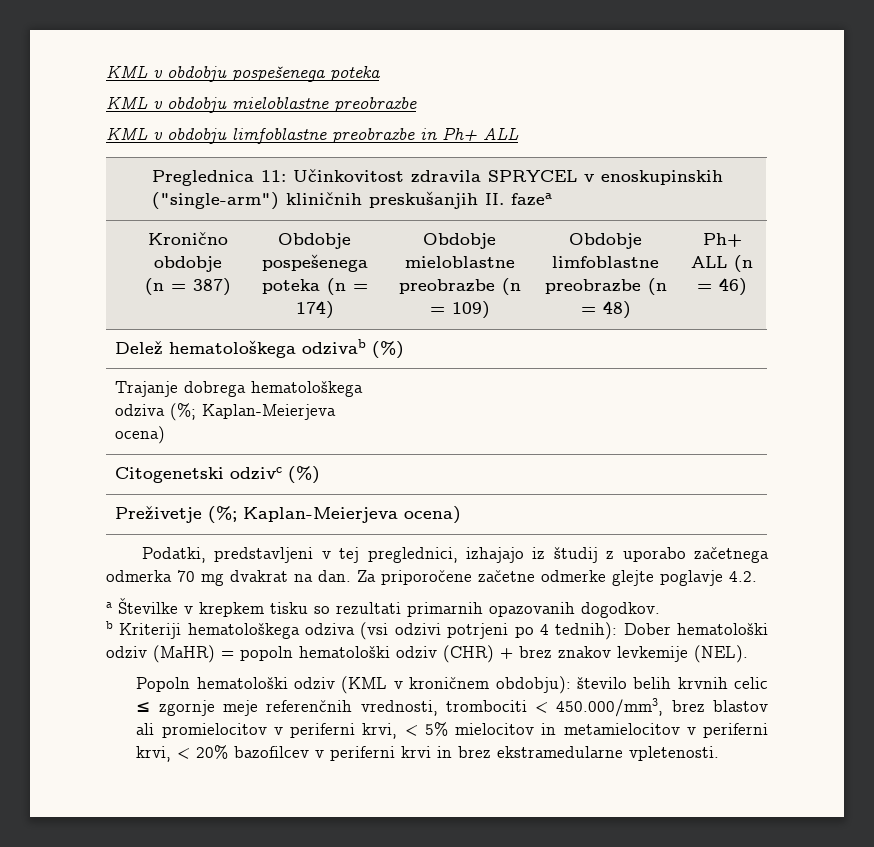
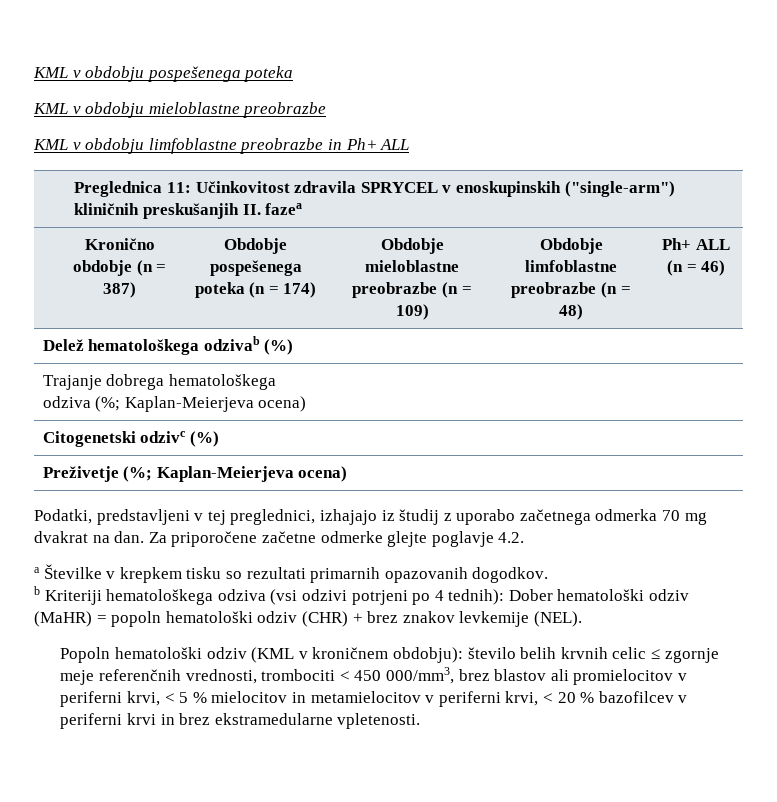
[556,698,664,717] 450.000/mm3, -> [354,667,455,684] 450 000/mm3,
[424,722,448,736] 5% -> [179,692,207,703] 5 %
[196,745,229,759] 20% -> [557,692,595,703] 20 %

